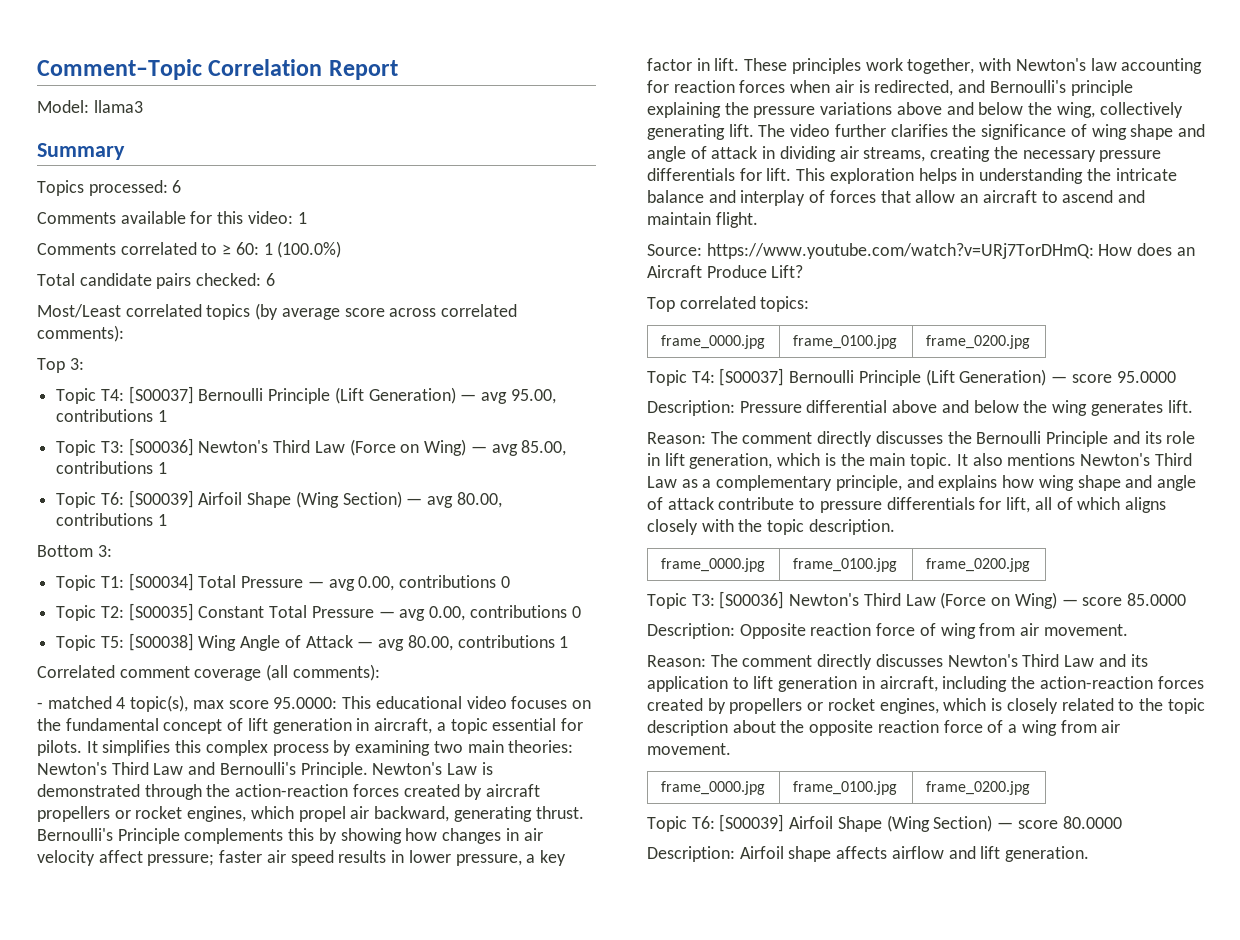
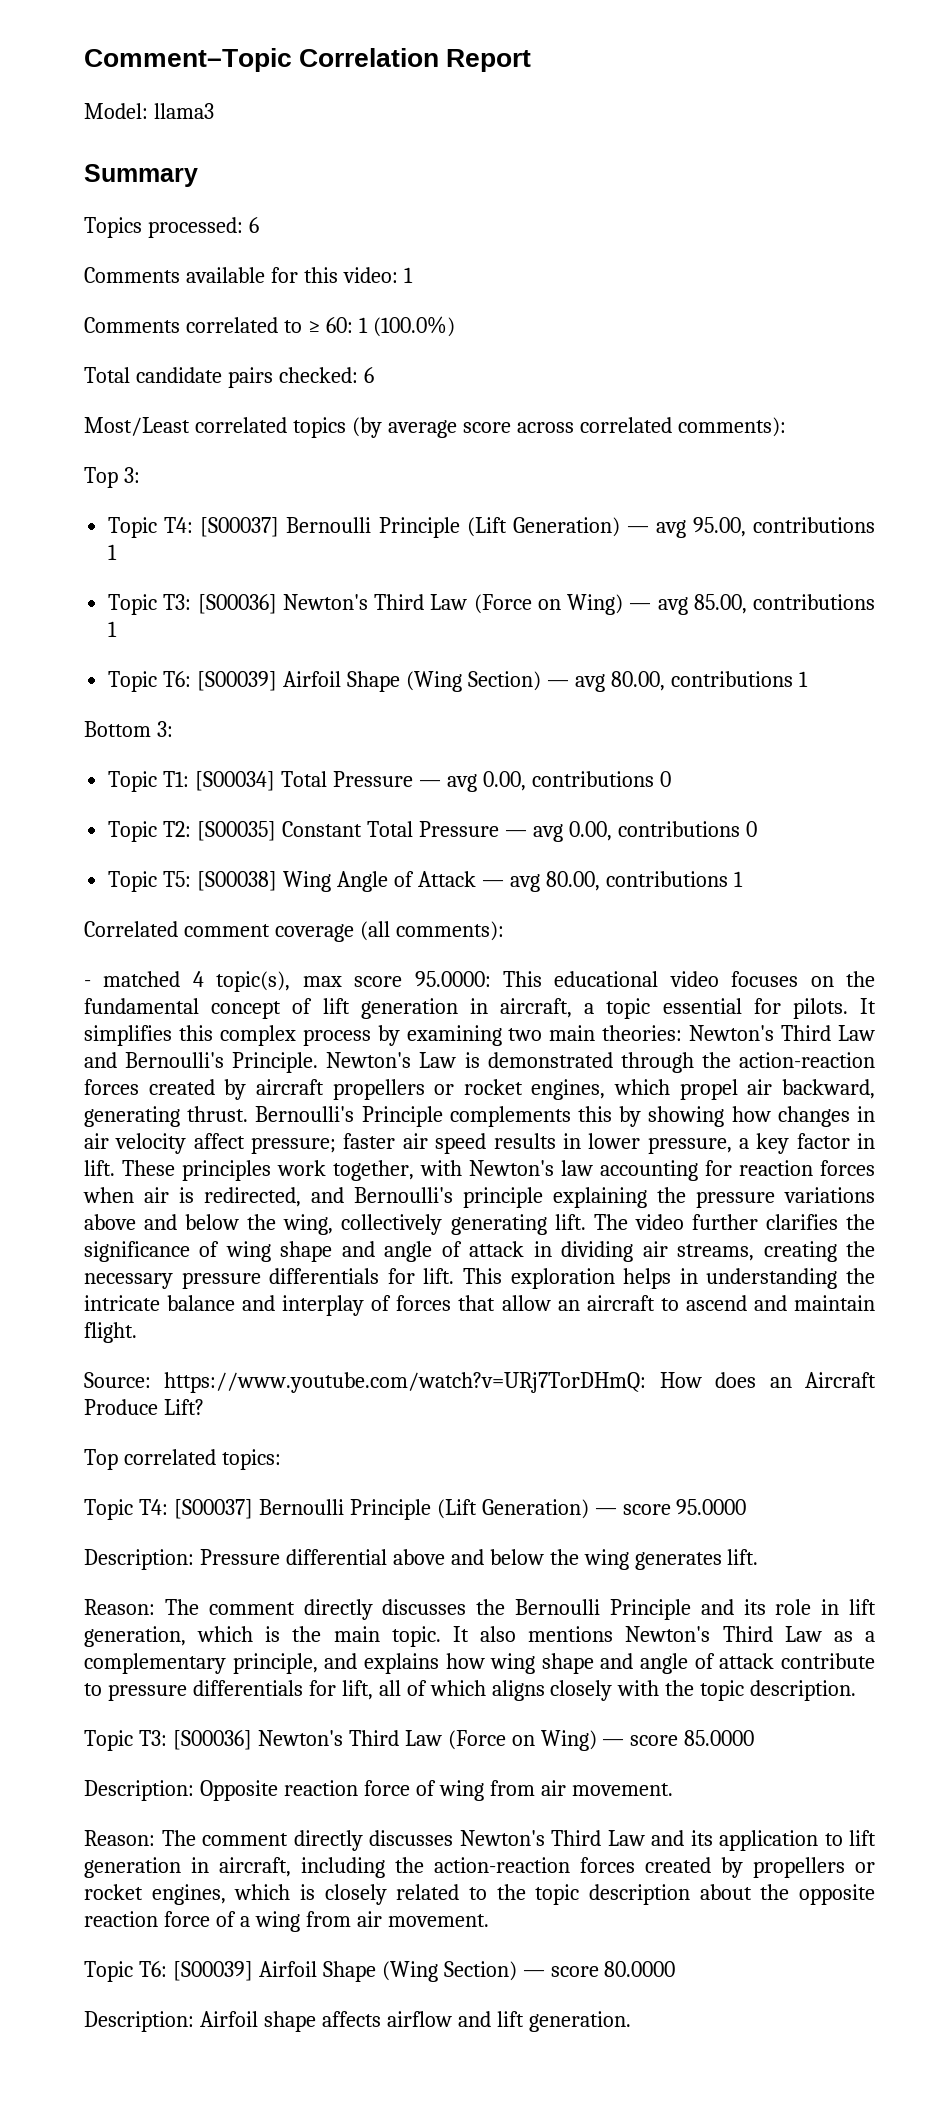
[660,335,765,349] [792,335,897,349] [925,335,1030,349] // frame_0000.jpg | frame_0100.jpg | frame_0200.jpg -> (281, 1459) none
[660,558,765,572] [792,558,897,572] [925,558,1030,572] // frame_0000.jpg | frame_0100.jpg | frame_0200.jpg -> (857, 1690) none
[660,781,765,795] [792,781,897,795] [925,781,1030,795] // frame_0000.jpg | frame_0100.jpg | frame_0200.jpg -> (489, 1920) none

